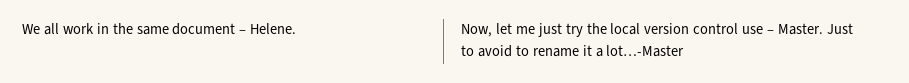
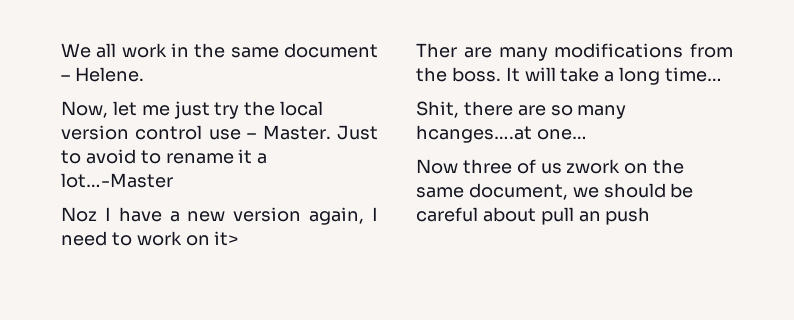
(685, 51) none -> [61,207,378,225] [61,231,240,246] [416,43,733,61] [416,67,723,85] [416,101,627,119] [416,125,587,143] [416,159,685,174] [416,183,694,200] [416,207,651,225] // Noz I have a new version again, I need to work on it> // Ther are many modifications from the boss. It will take a long time… // Shit, there are so many hcanges….at one… // Now three of us zwork on the same document, we should be careful about pull an push

